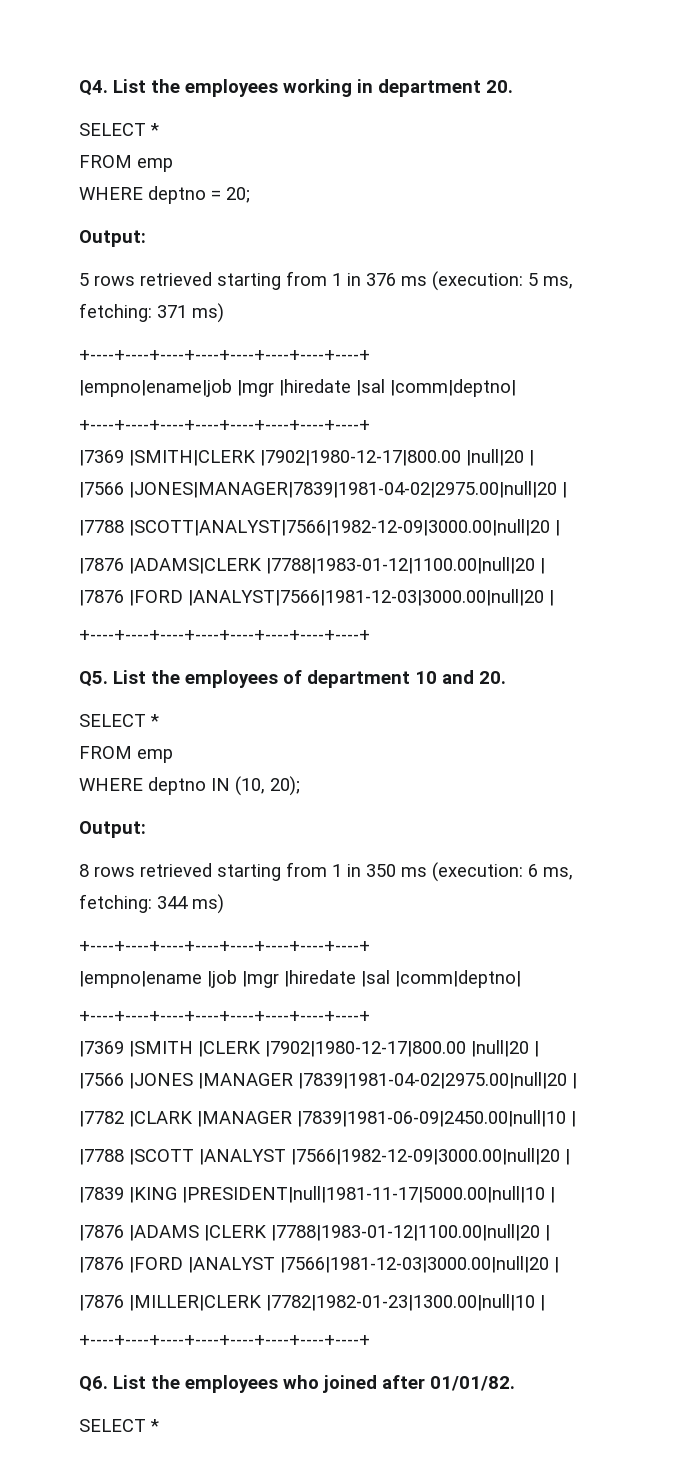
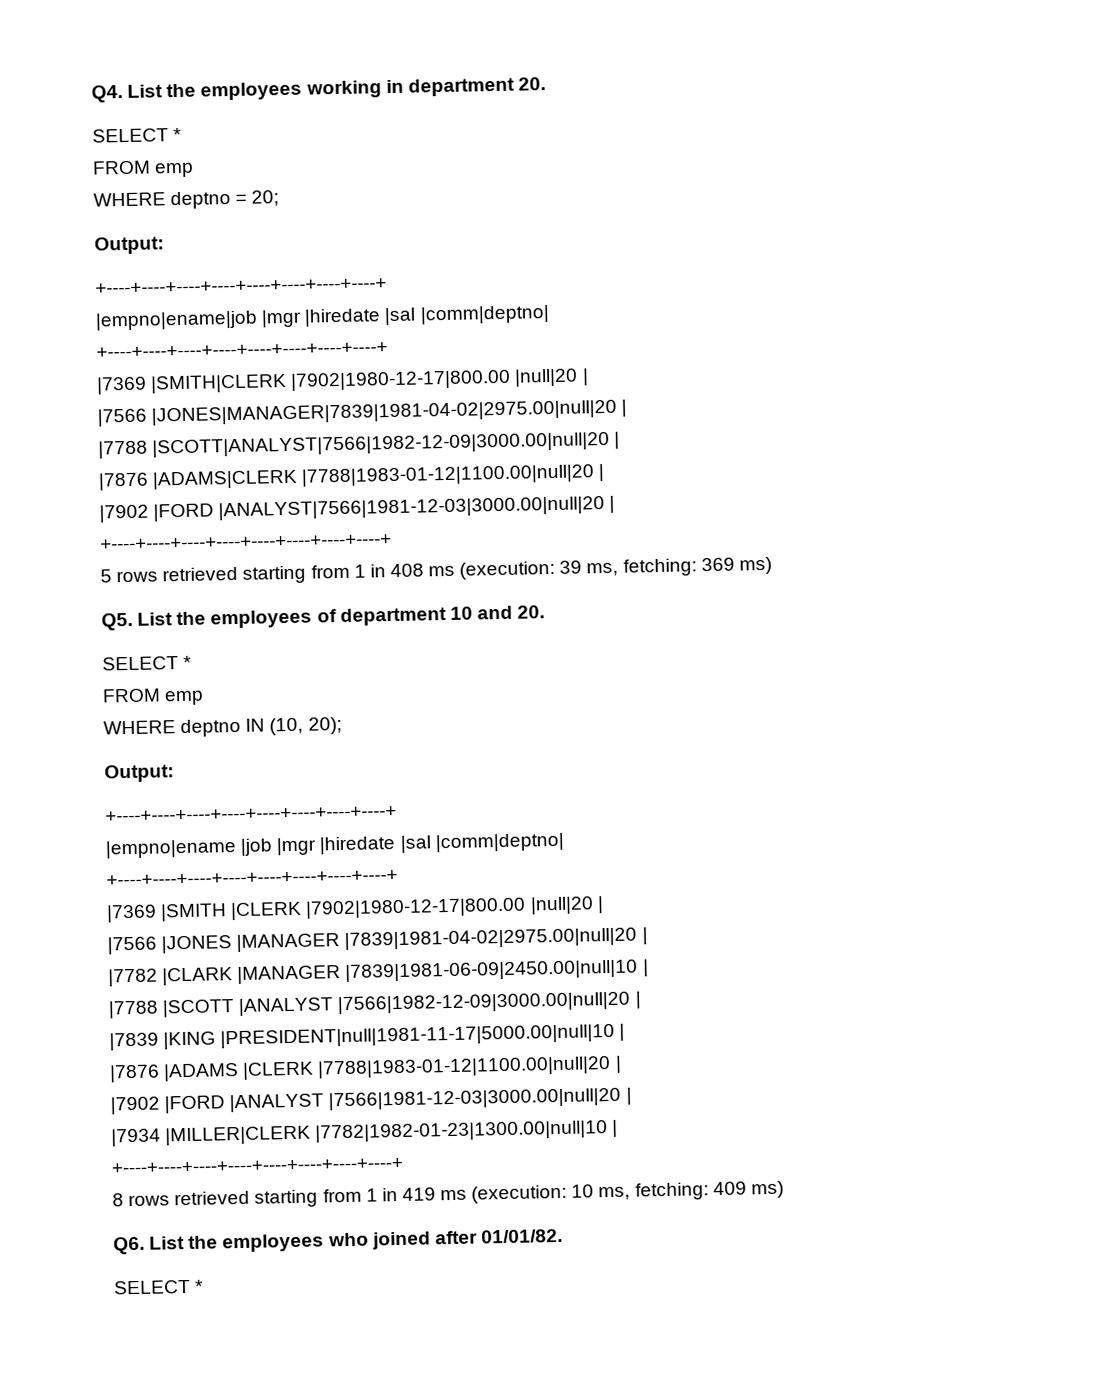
[79,271,573,291] [79,303,224,323] // 5 rows retrieved starting from 1 in 376 ms (execution: 5 ms, fetching: 371 ms) -> (164, 245) none
[79,590,124,606] |7876 -> [99,504,149,523] |7902
(370, 635) none -> [100,556,772,584] // 5 rows retrieved starting from 1 in 408 ms (execution: 39 ms, fetching: 369 ms)
[79,862,573,882] [79,894,224,914] // 8 rows retrieved starting from 1 in 350 ms (execution: 6 ms, fetching: 344 ms) -> (174, 773) none
[79,1257,124,1273] |7876 -> [110,1096,160,1115] |7902
[79,1295,124,1311] |7876 -> [111,1128,161,1147] |7934
(370, 1340) none -> [112,1180,784,1208] // 8 rows retrieved starting from 1 in 419 ms (execution: 10 ms, fetching: 409 ms)

